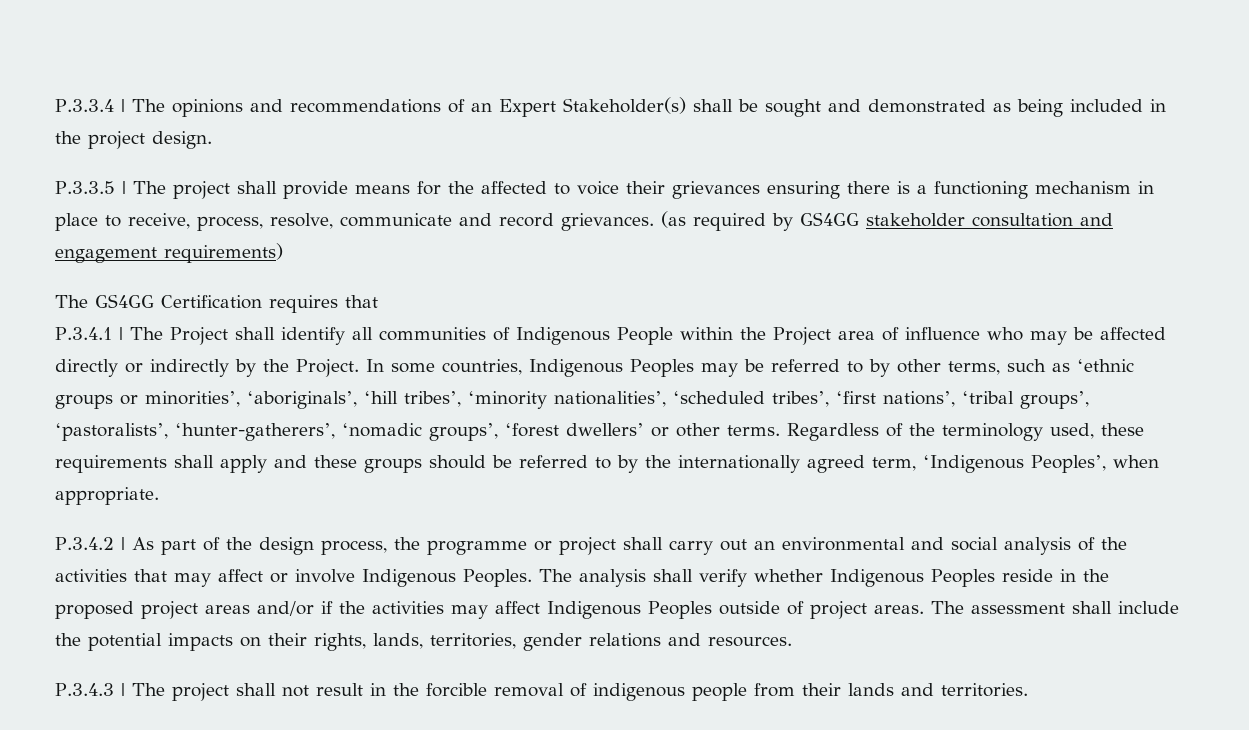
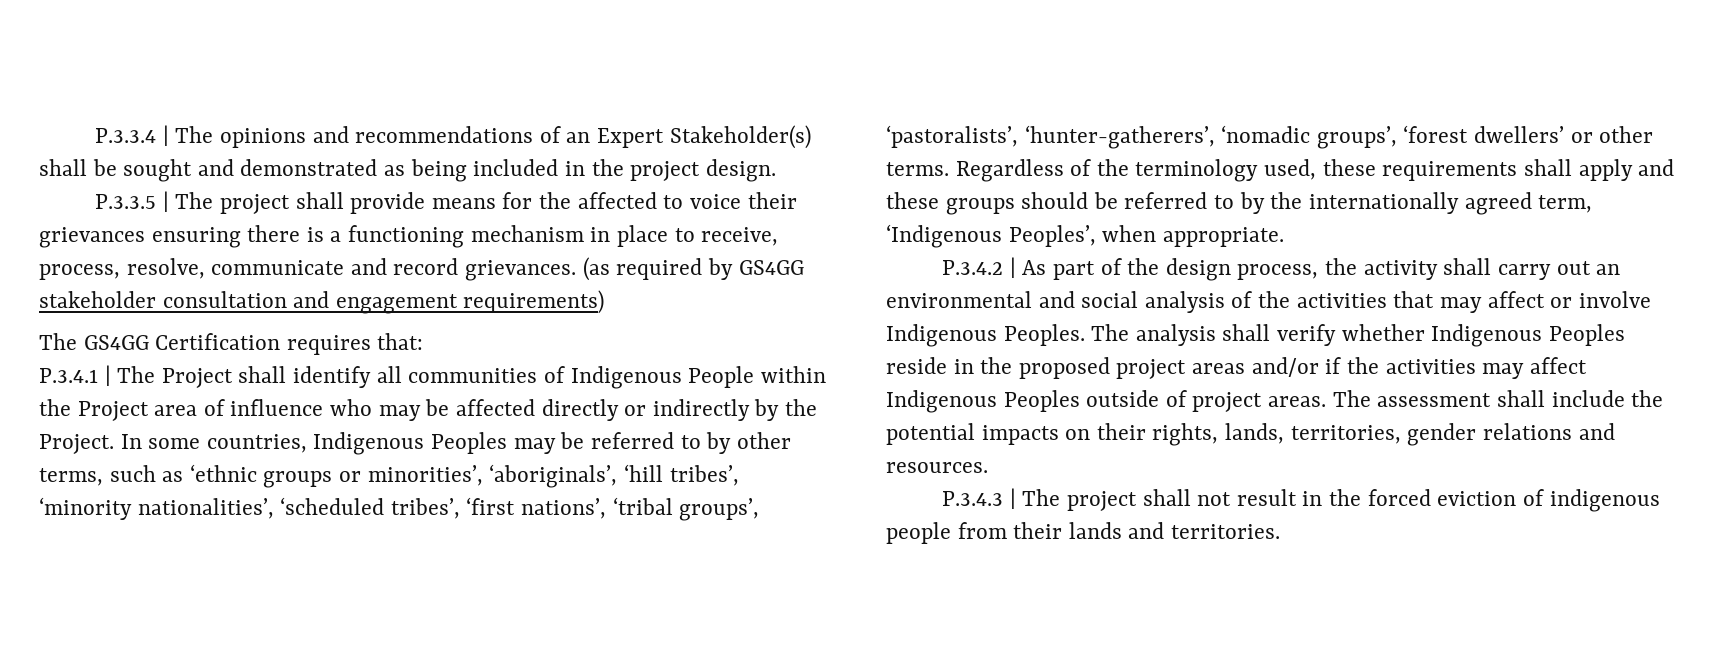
[345,295,378,308] that -> [377,333,424,350] that:
[426,537,616,555] programme or project -> [1363,260,1438,280] activity
[425,683,564,697] forcible removal -> [1367,489,1517,506] forced eviction

